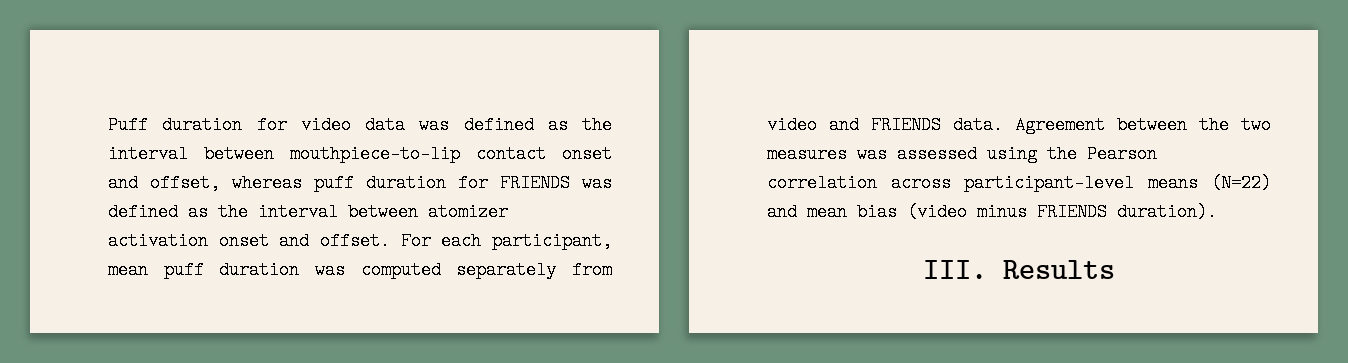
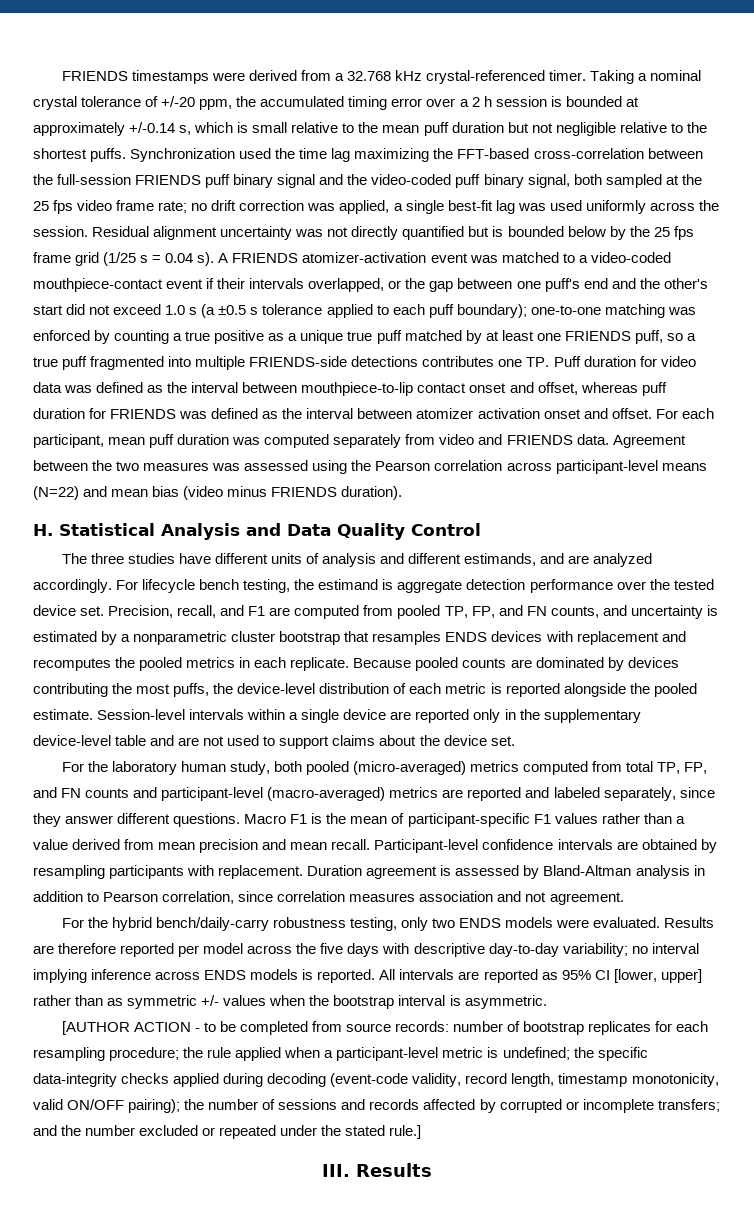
(108, 125) none -> [61,70,702,84] [33,96,639,110] [33,122,707,136] [33,148,703,162] [33,174,702,188] [33,200,719,214] [33,226,694,240] [33,252,671,266] [33,278,708,292] [33,304,696,318] [33,330,696,344] [33,356,550,370] FRIENDS timestamps were derived from a 32.768 kHz crystal-referenced timer. Taking a nominal crystal tolerance of +/-20 ppm, the accumulated timing error over a 2 h session is bounded at approximately +/-0.14 s, which is small relative to the mean puff duration but not negligible relative to the shortest puffs. Synchronization used the time lag maximizing the FFT-based cross-correlation between the full-session FRIENDS puff binary signal and the video-coded puff binary signal, both sampled at the 25 fps video frame rate; no drift correction was applied, a single best-fit lag was used uniformly across the session. Residual alignment uncertainty was not directly quantified but is bounded below by the 25 fps frame grid (1/25 s = 0.04 s). A FRIENDS atomizer-activation event was matched to a video-coded mouthpiece-contact event if their intervals overlapped, or the gap between one puff's end and the other's start did not exceed 1.0 s (a ±0.5 s tolerance applied to each puff boundary); one-to-one matching was enforced by counting a true positive as a unique true puff matched by at least one FRIENDS puff, so a true puff fragmented into multiple FRIENDS-side detections contributes one TP.
(1217, 212) none -> [33,523,481,540] [61,553,653,567] [33,579,714,593] [33,605,718,619] [33,631,686,645] [33,657,679,671] [33,683,697,697] [33,709,641,723] [33,735,515,749] [61,761,708,775] [33,787,715,801] [33,813,685,827] [33,839,717,853] [33,865,705,879] [33,891,624,905] [61,917,715,931] [33,943,699,957] [33,969,702,983] [33,995,547,1009] [61,1021,709,1035] [33,1047,648,1061] [33,1073,719,1087] [33,1099,720,1113] [33,1125,422,1139] // H. Statistical Analysis and Data Quality Control // The three studies have different units of analysis and different estimands, and are analyzed accordingly. For lifecycle bench testing, the estimand is aggregate detection performance over the tested device set. Precision, recall, and F1 are computed from pooled TP, FP, and FN counts, and uncertainty is estimated by a nonparametric cluster bootstrap that resamples ENDS devices with replacement and recomputes the pooled metrics in each replicate. Because pooled counts are dominated by devices contributing the most puffs, the device-level distribution of each metric is reported alongside the pooled estimate. Session-level intervals within a single device are reported only in the supplementary device-level table and are not used to support claims about the device set. // For the laboratory human study, both pooled (micro-averaged) metrics computed from total TP, FP, and FN counts and participant-level (macro-averaged) metrics are reported and labeled separately, since they answer different questions. Macro F1 is the mean of participant-specific F1 values rather than a value derived from mean precision and mean recall. Participant-level confidence intervals are obtained by resampling participants with replacement. Duration agreement is assessed by Bland-Altman analysis in addition to Pearson correlation, since correlation measures association and not agreement. // For the hybrid bench/daily-carry robustness testing, only two ENDS models were evaluated. Results are therefore reported per model across the five days with descriptive day-to-day variability; no interval implying inference across ENDS models is reported. All intervals are reported as 95% CI [lower, upper] rather than as symmetric +/- values when the bootstrap interval is asymmetric. // [AUTHOR ACTION - to be completed from source records: number of bootstrap replicates for each resampling procedure; the rule applied when a participant-level metric is undefined; the specific data-integrity checks applied during decoding (event-code validity, record length, timestamp monotonicity, valid ON/OFF pairing); the number of sessions and records affected by corrupted or incomplete transfers; and the number excluded or repeated under the stated rule.]

